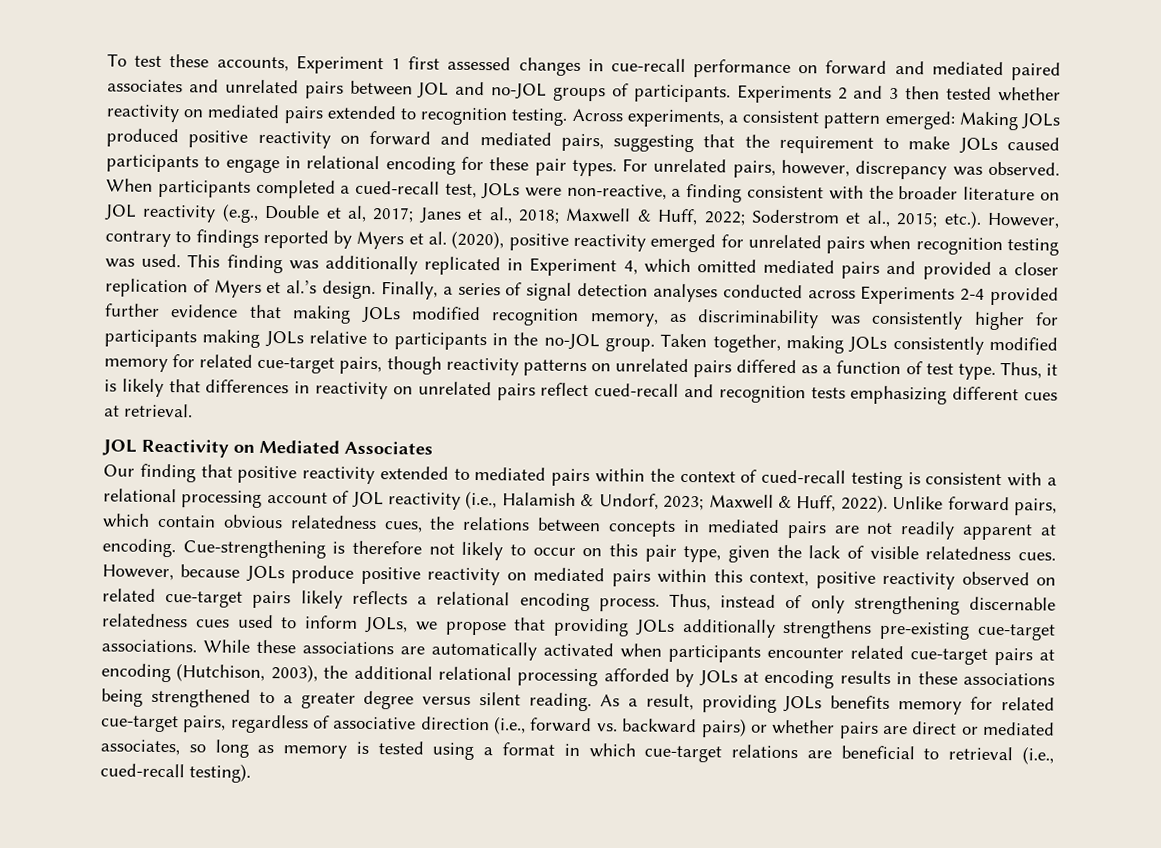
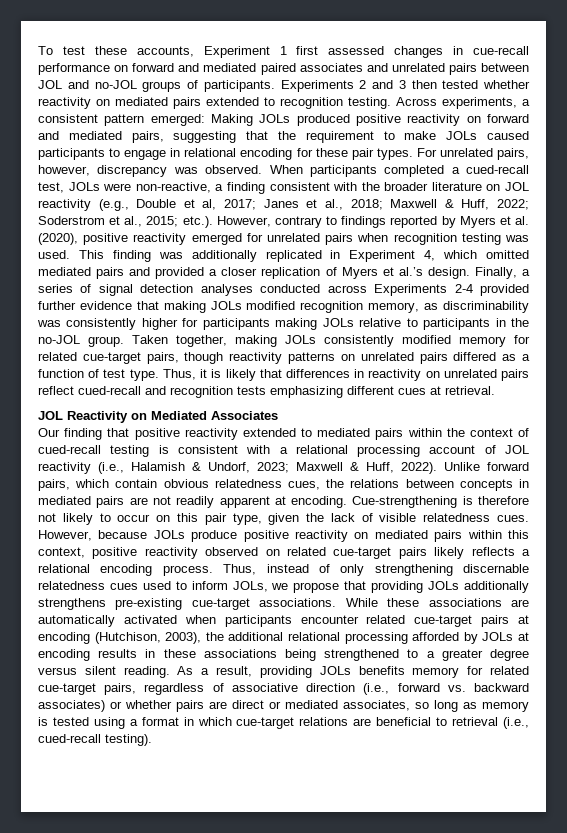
[700,718,747,738] pairs) -> [38,700,105,712] associates)

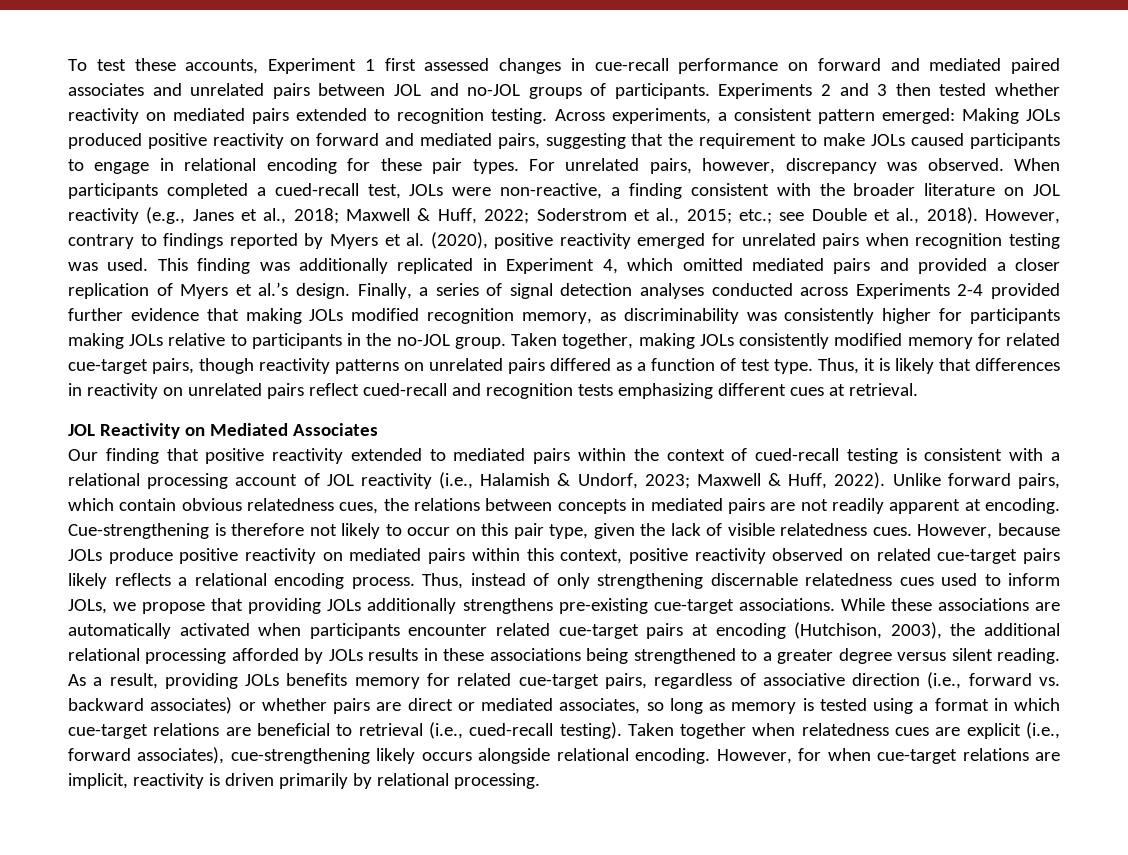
[136,199,257,210] Double et al, 2017; -> (186, 215) none
[182,216,213,228] etc.). -> [738,207,978,224] etc.; see Double et al., 2018).
[518,632,530,641] [38,649,90,661] at encoding -> (363, 655) none
(152, 740) none -> [627,722,1060,739] [68,747,1060,764] [68,773,540,789] Taken together when relatedness cues are explicit (i.e., forward associates), cue-strengthening likely occurs alongside relational encoding. However, for when cue-target relations are implicit, reactivity is driven primarily by relational processing.

